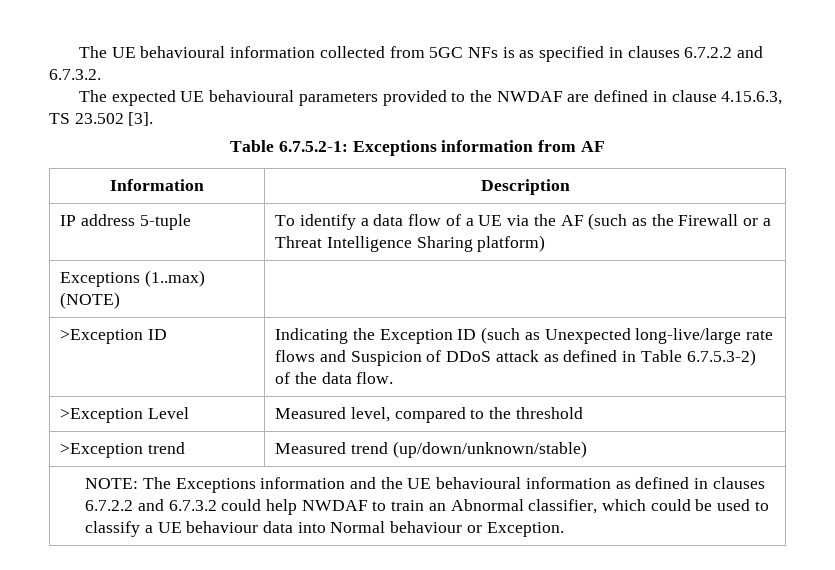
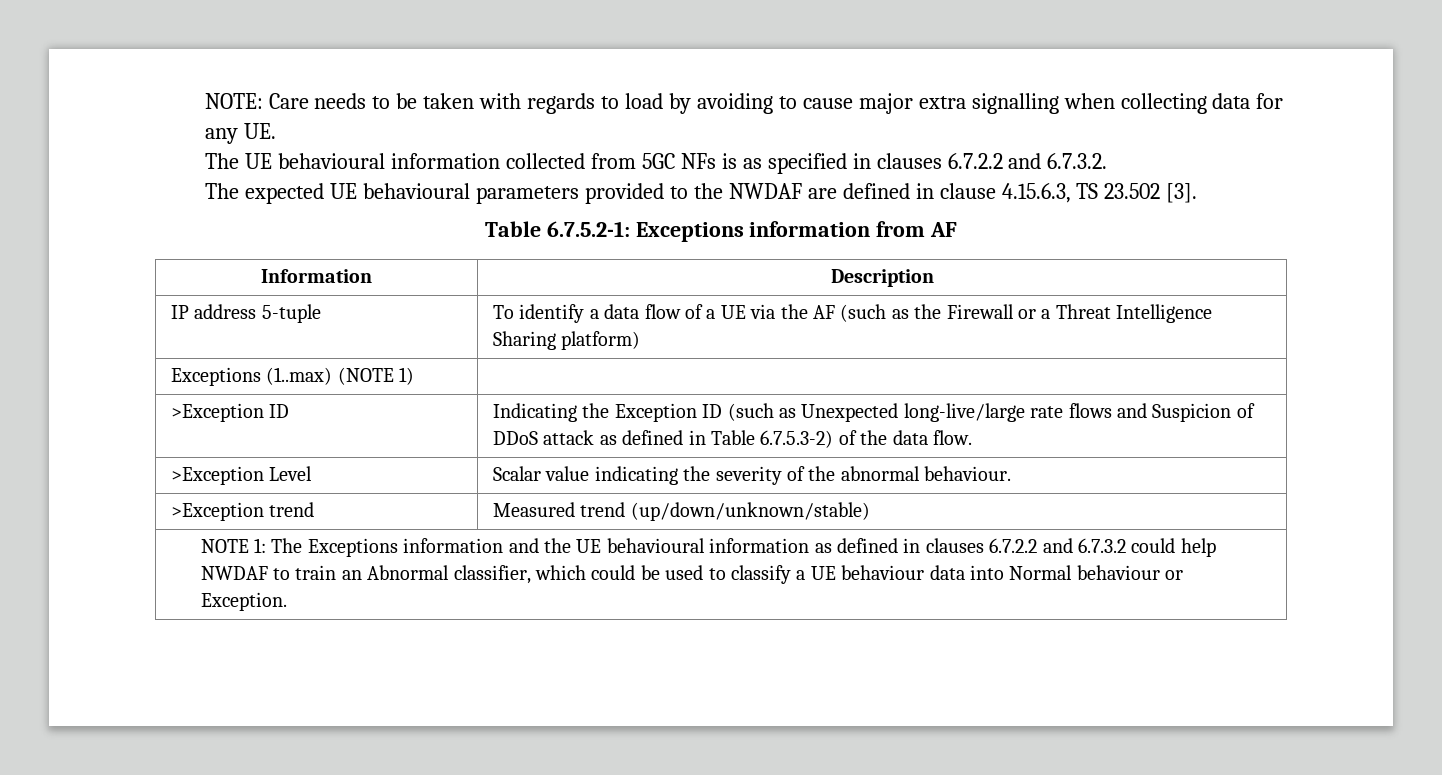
(78, 52) none -> [204,93,1284,114] [204,123,276,144] NOTE: Care needs to be taken with regards to load by avoiding to cause major extra signalling when collecting data for any UE. //
[60,292,121,309] (NOTE) -> [337,367,415,385] (NOTE 1)
[275,407,583,423] Measured level, compared to the threshold -> [492,466,1012,485] Scalar value indicating the severity of the abnormal behaviour.
[85,478,139,489] NOTE: -> [200,538,267,553] NOTE 1:

